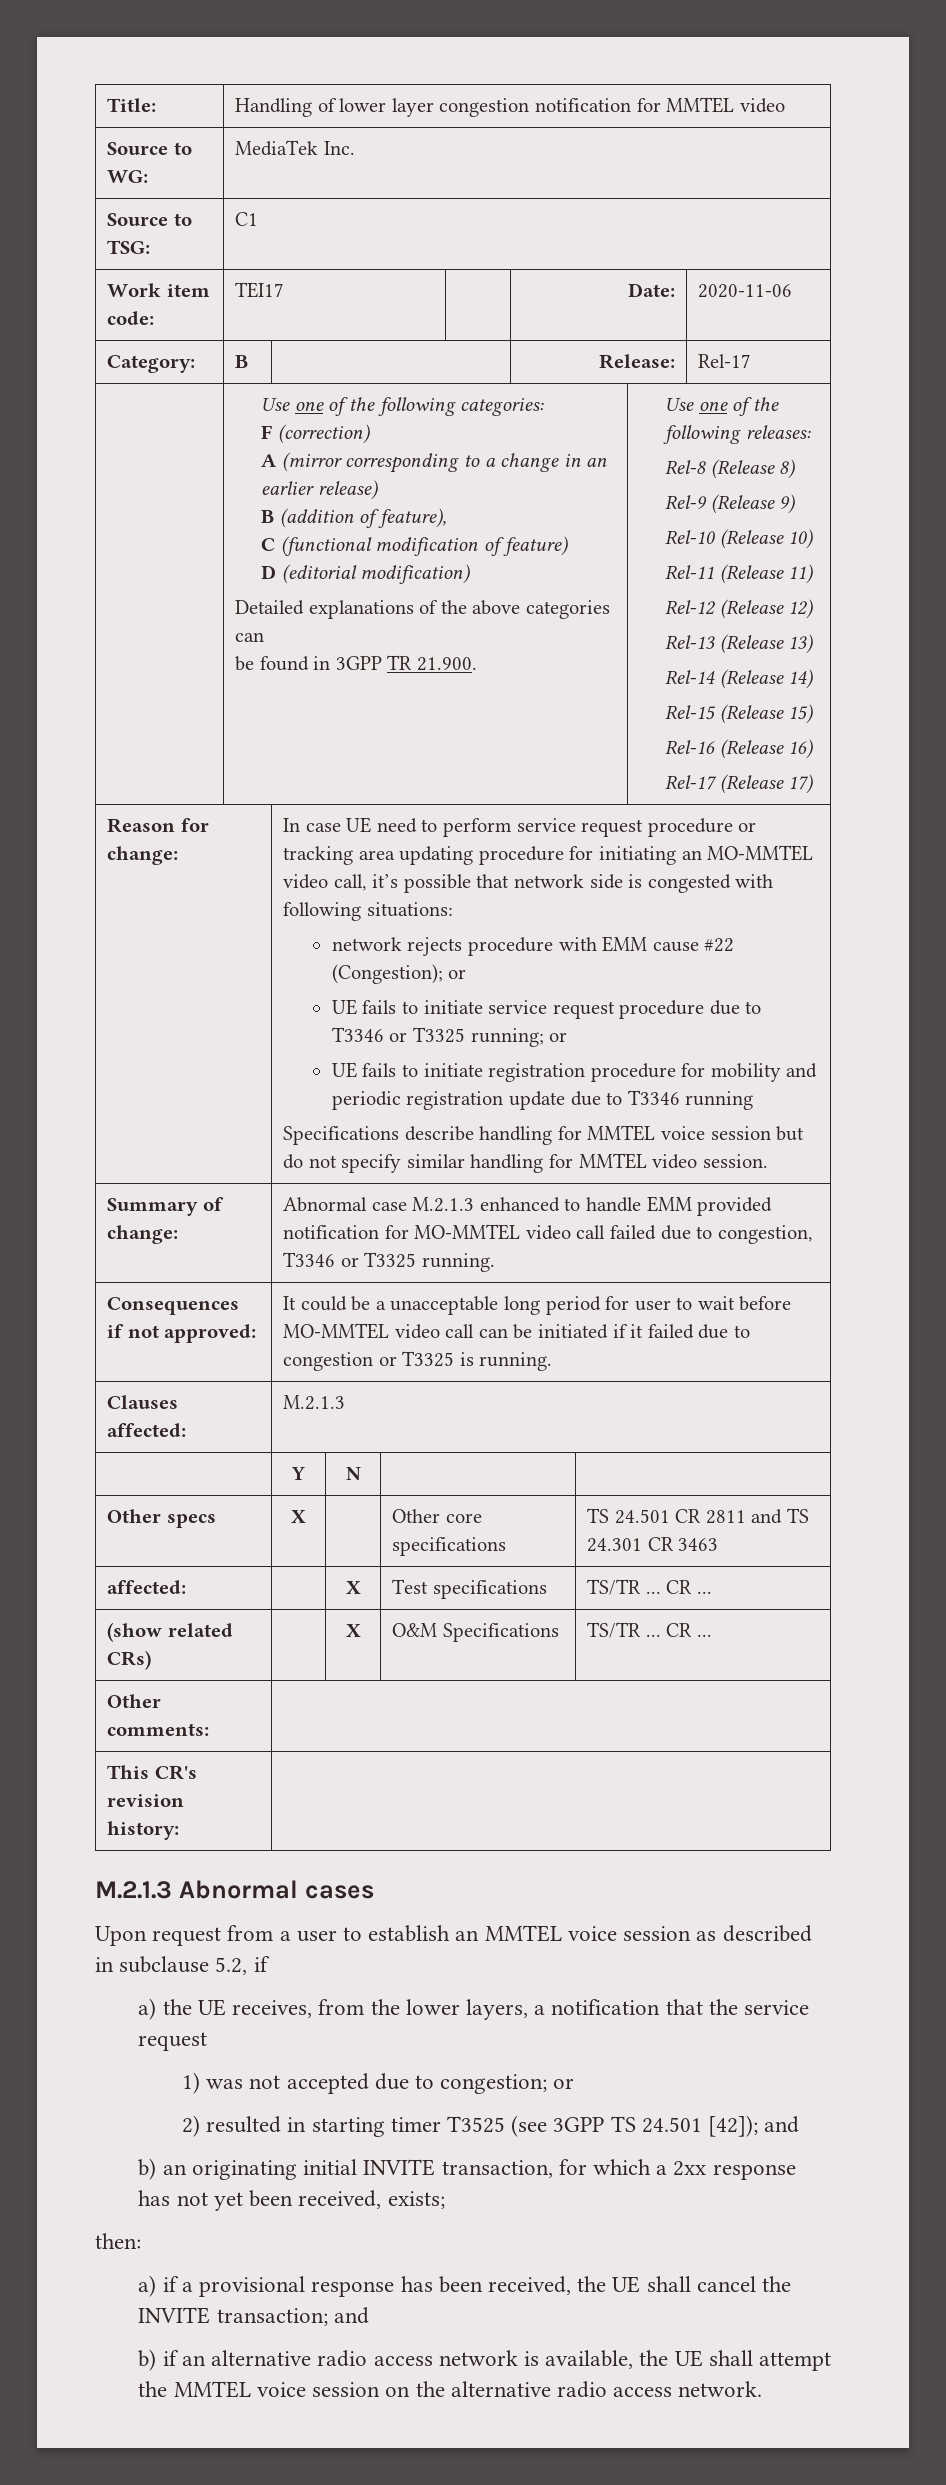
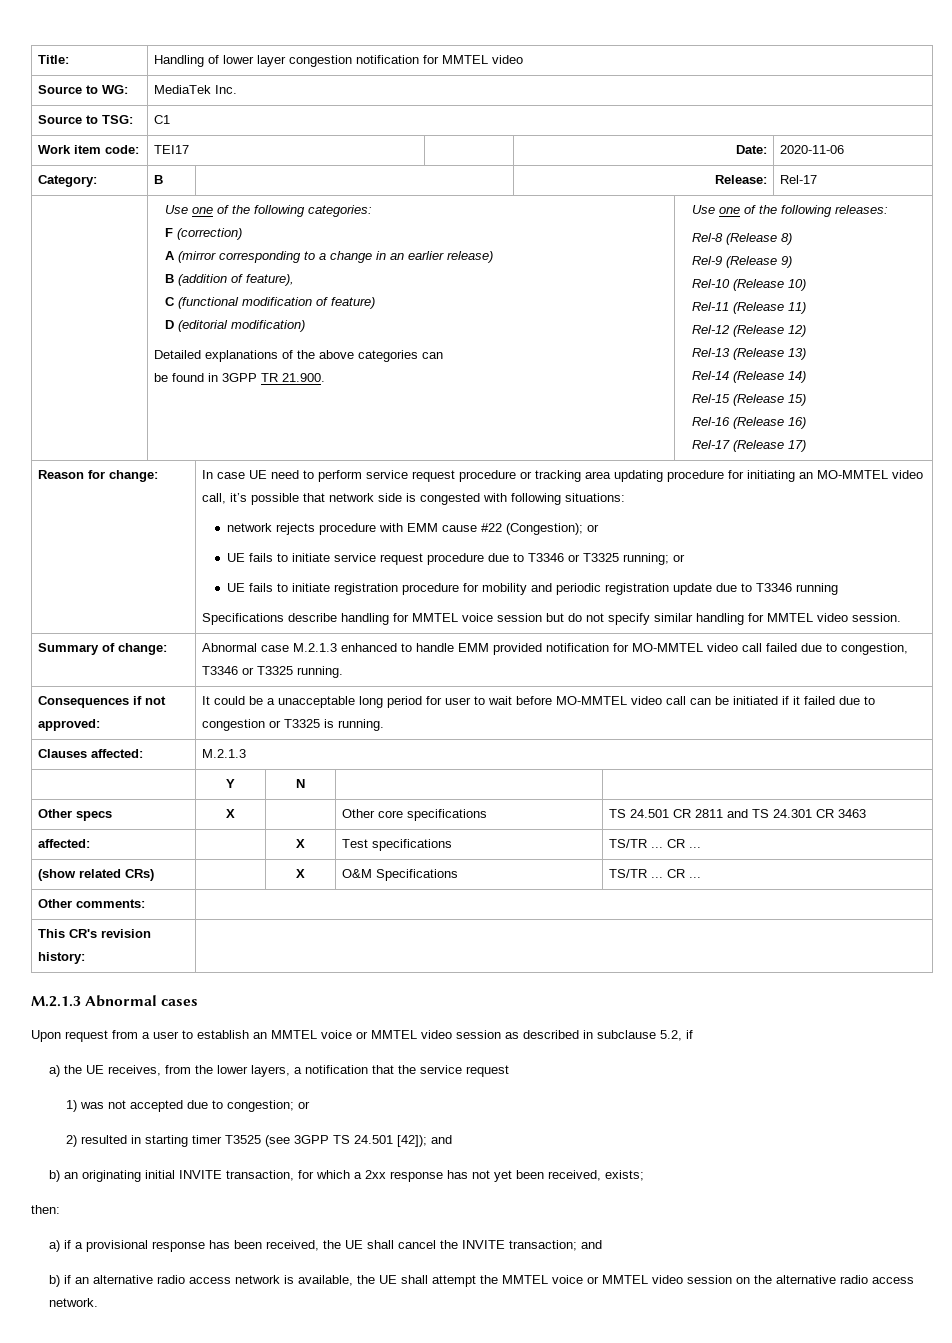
(617, 1933) none -> [356,1030,452,1039] or MMTEL video
(306, 2389) none -> [586,1275,683,1284] or MMTEL video

